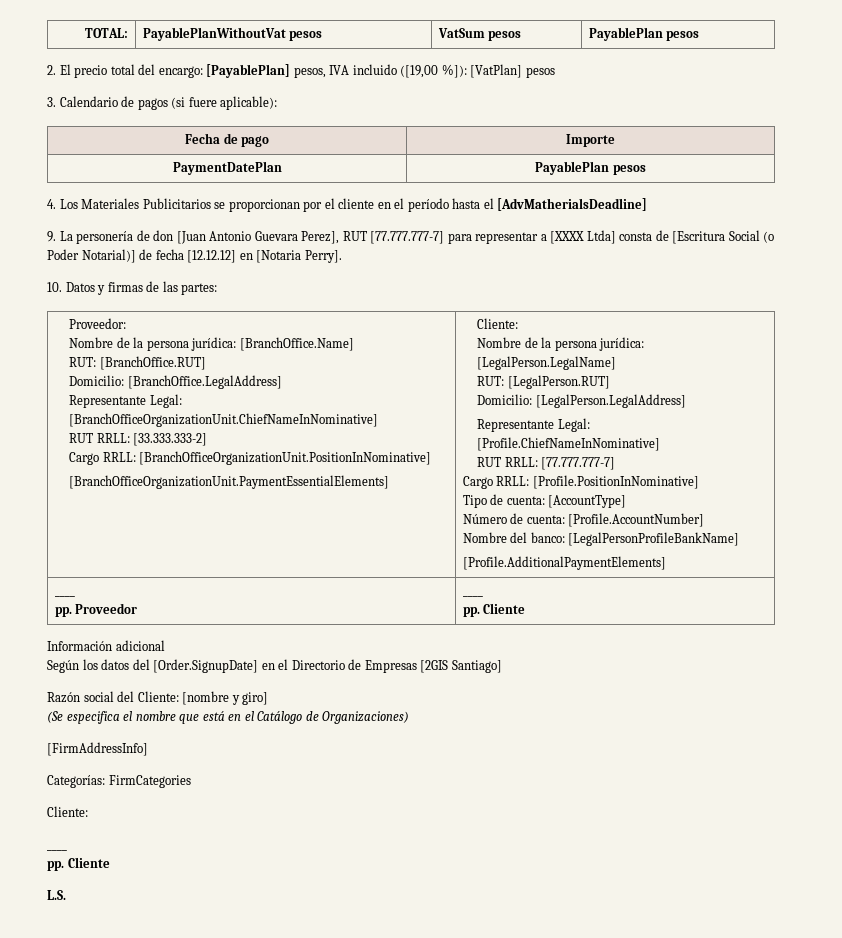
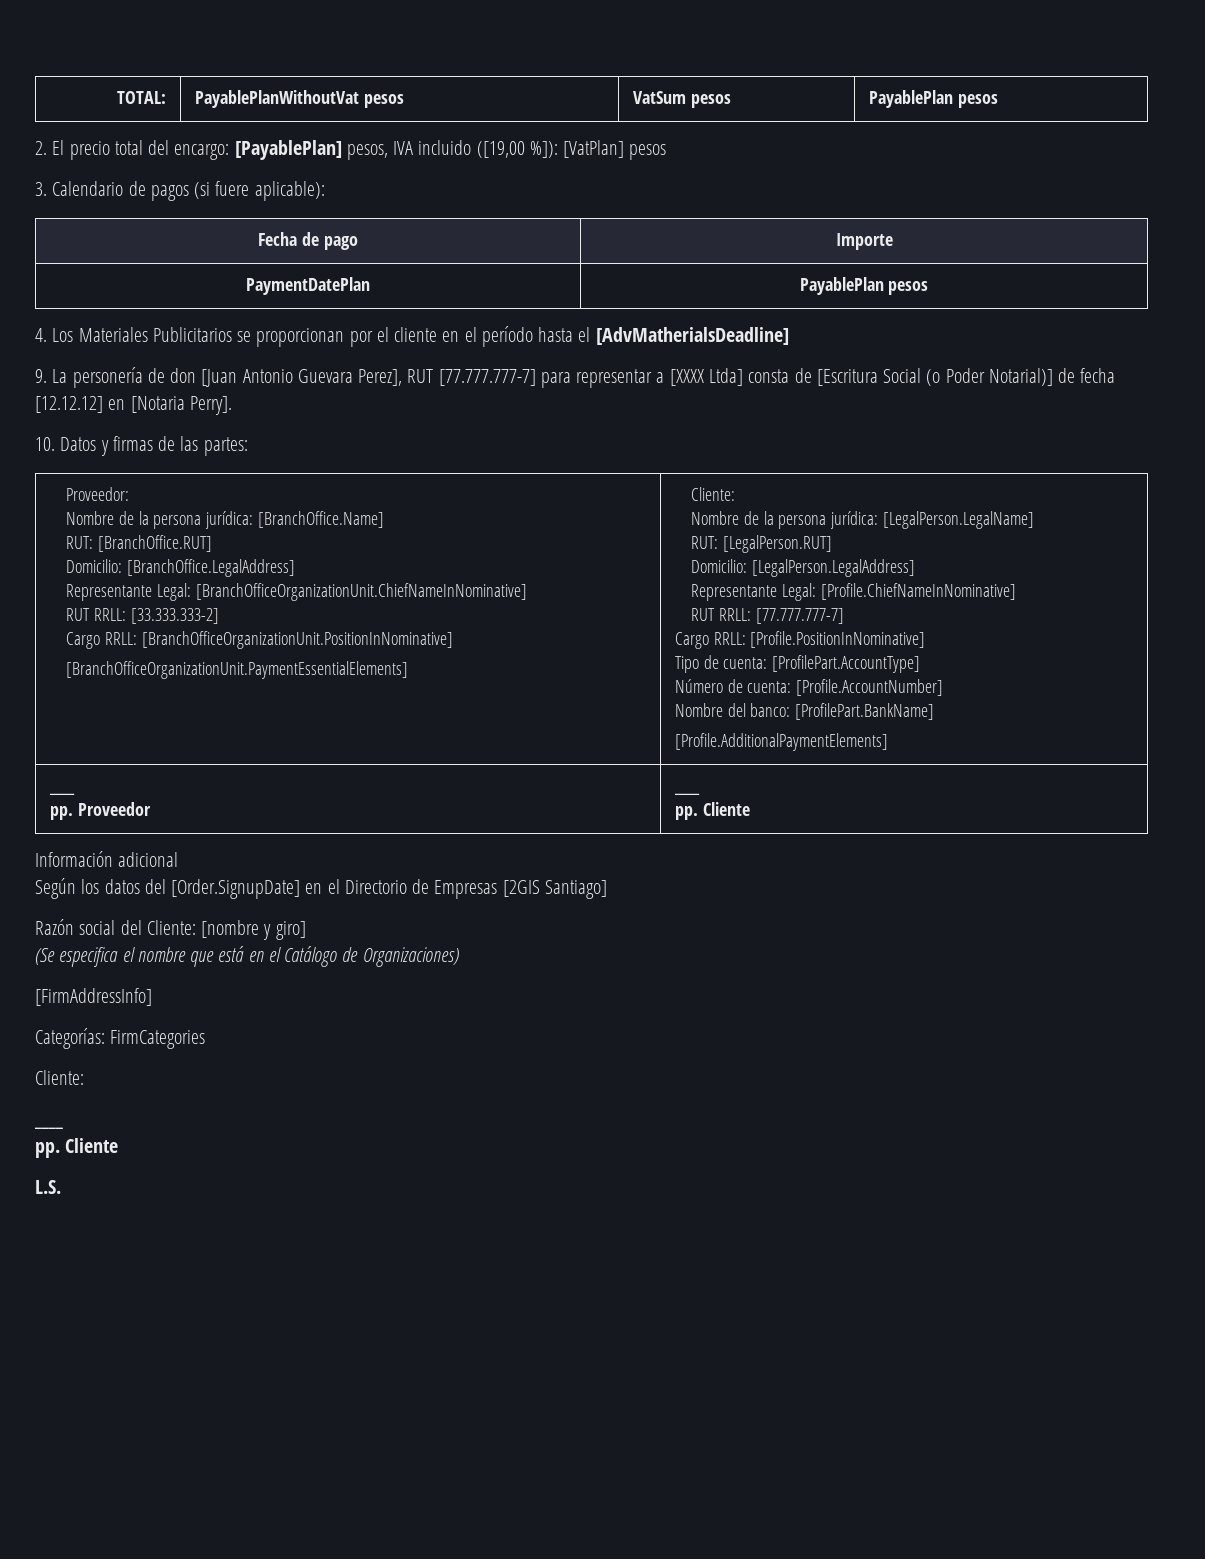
[548,495,627,508] [AccountType] -> [772,655,921,673] [ProfilePart.AccountType]
[568,532,740,546] [LegalPersonProfileBankName] -> [795,703,935,720] [ProfilePart.BankName]

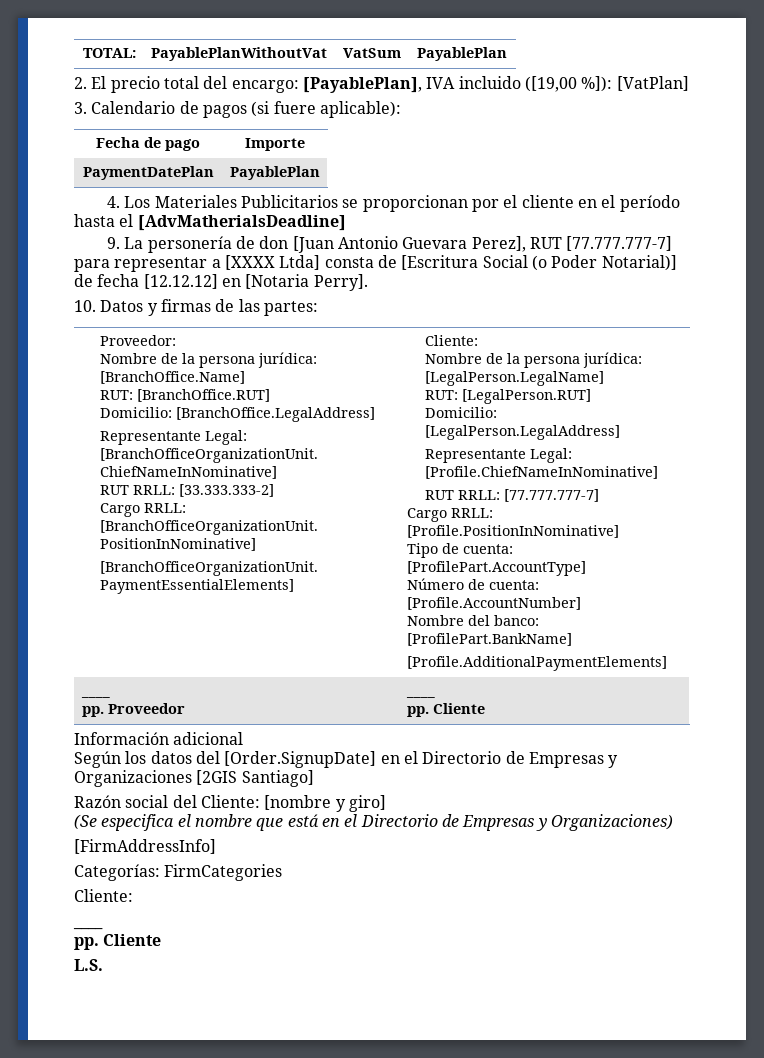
[363,94,404,108] pesos -> (327, 54) none
[690,94,731,108] [868,90,998,108] pesos | PayablePlan pesos -> [416,47,507,61] | PayablePlan
[234,140,388,160] [PayablePlan] pesos, -> [302,77,422,93] [PayablePlan],
[629,144,667,160] pesos -> (689, 83) none
[888,281,929,295] pesos -> (320, 173) none
(498, 889) none -> [608,755,619,768] [74,770,192,787] y Organizaciones
[284,946,359,967] Catálogo de -> [360,814,547,831] Directorio de Empresas y

